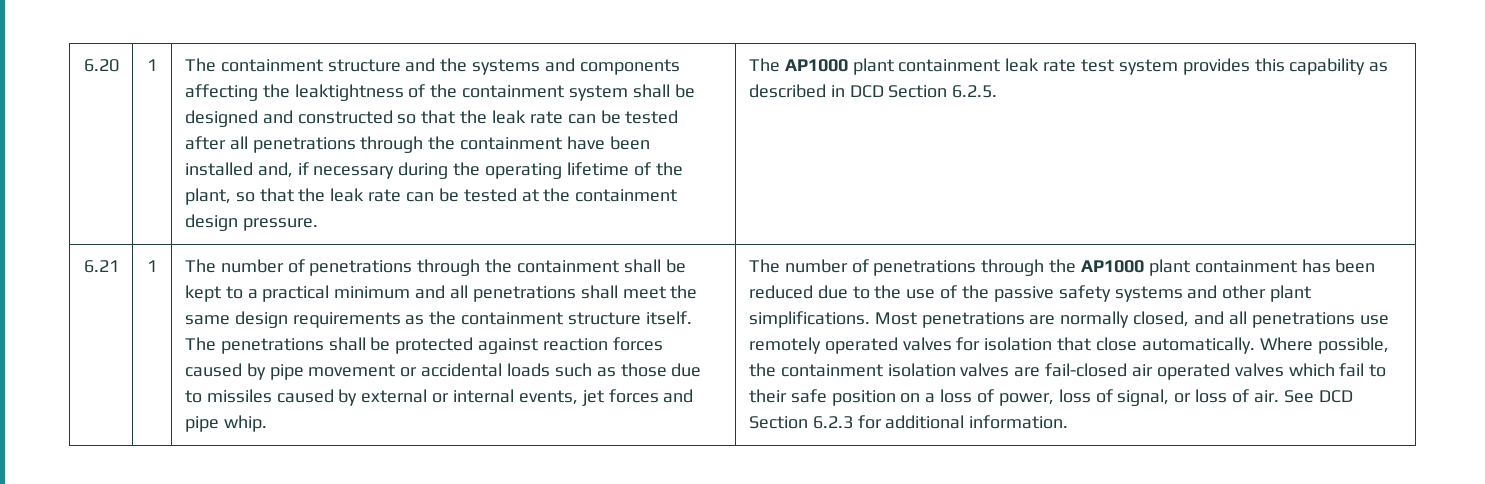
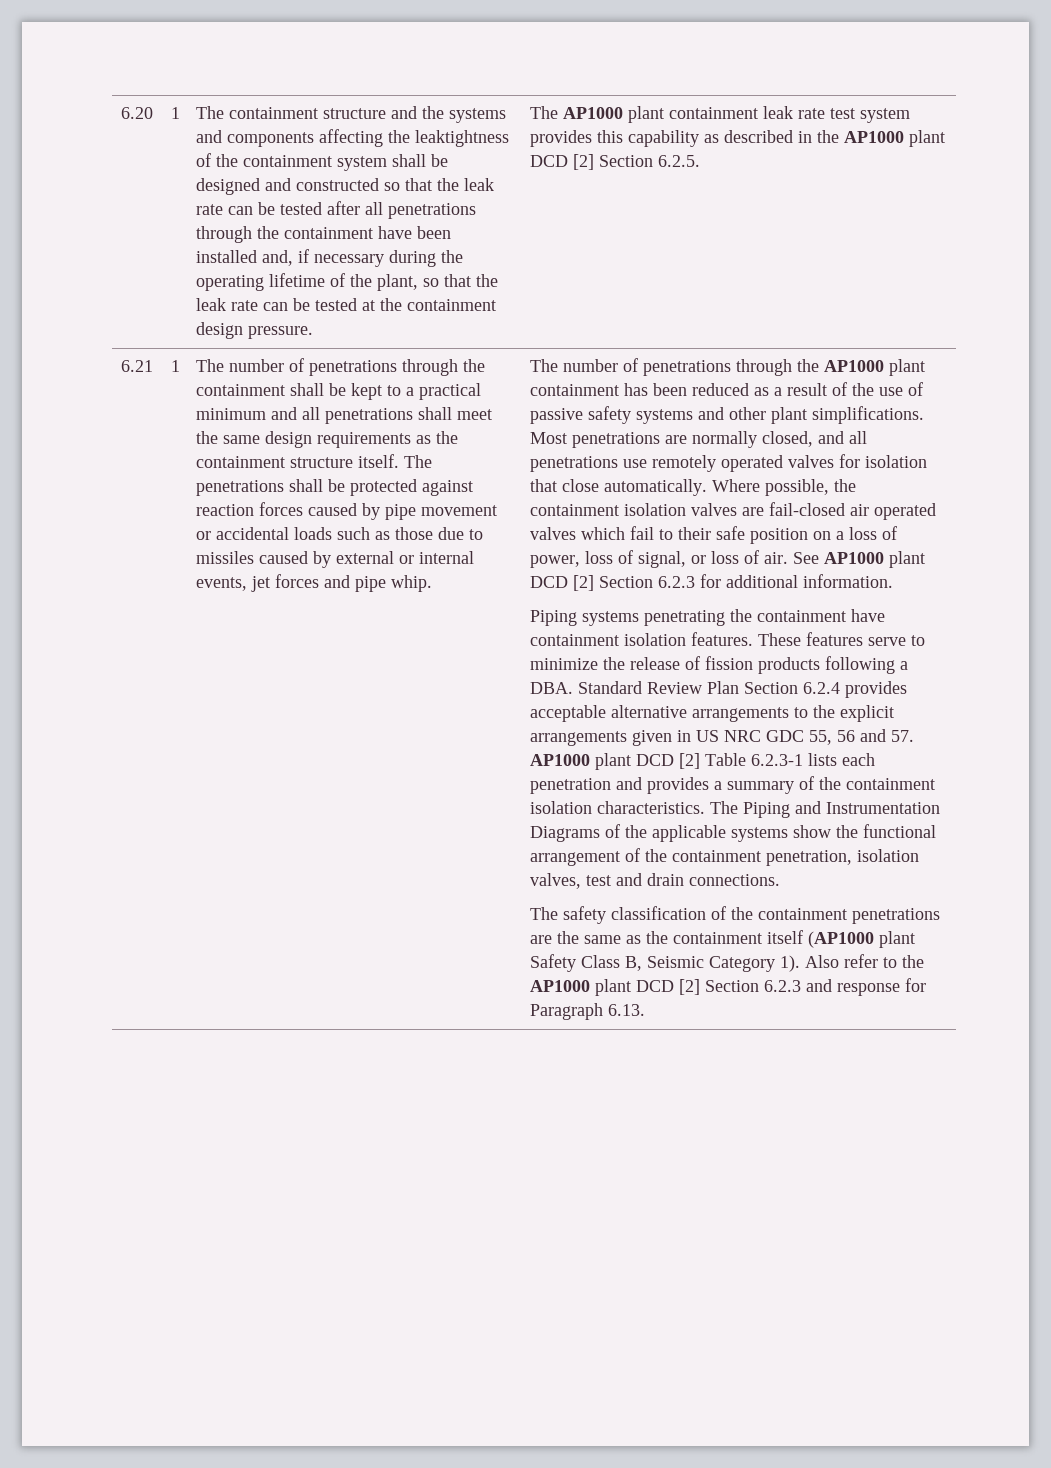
[849,85,884,98] DCD -> [817,130,946,147] [530,154,595,170] the AP1000 plant DCD [2]
[817,285,870,299] due to -> [754,382,848,396] as a result of
[961,285,989,299] the -> (924, 389) none
[1318,390,1353,403] DCD -> [824,551,926,568] [530,575,595,591] AP1000 plant DCD [2]
(1069, 422) none -> [530,609,886,626] [530,632,926,646] [530,656,909,674] [530,681,908,698] [530,705,895,722] [530,729,915,746] [530,753,876,770] [530,776,936,794] [530,801,941,818] [530,824,937,842] [530,848,920,866] [530,873,781,889] [530,906,941,924] [530,930,916,948] [530,954,925,972] [530,978,927,996] [530,1003,646,1020] // Piping systems penetrating the containment have containment isolation features. These features serve to minimize the release of fission products following a DBA. Standard Review Plan Section 6.2.4 provides acceptable alternative arrangements to the explicit arrangements given in US NRC GDC 55, 56 and 57. AP1000 plant DCD [2] Table 6.2.3-1 lists each penetration and provides a summary of the containment isolation characteristics. The Piping and Instrumentation Diagrams of the applicable systems show the functional arrangement of the containment penetration, isolation valves, test and drain connections. // The safety classification of the containment penetrations are the same as the containment itself (AP1000 plant Safety Class B, Seismic Category 1). Also refer to the AP1000 plant DCD [2] Section 6.2.3 and response for Paragraph 6.13.

